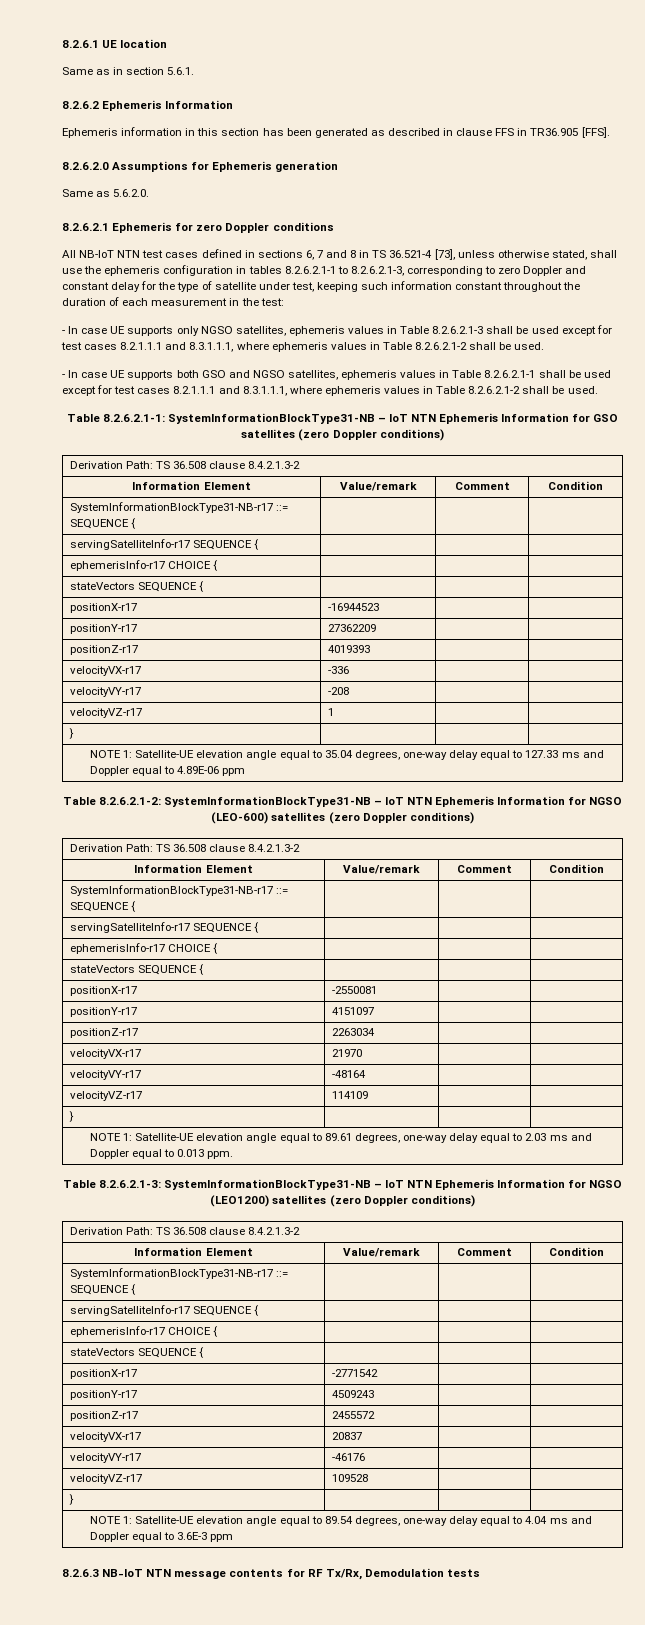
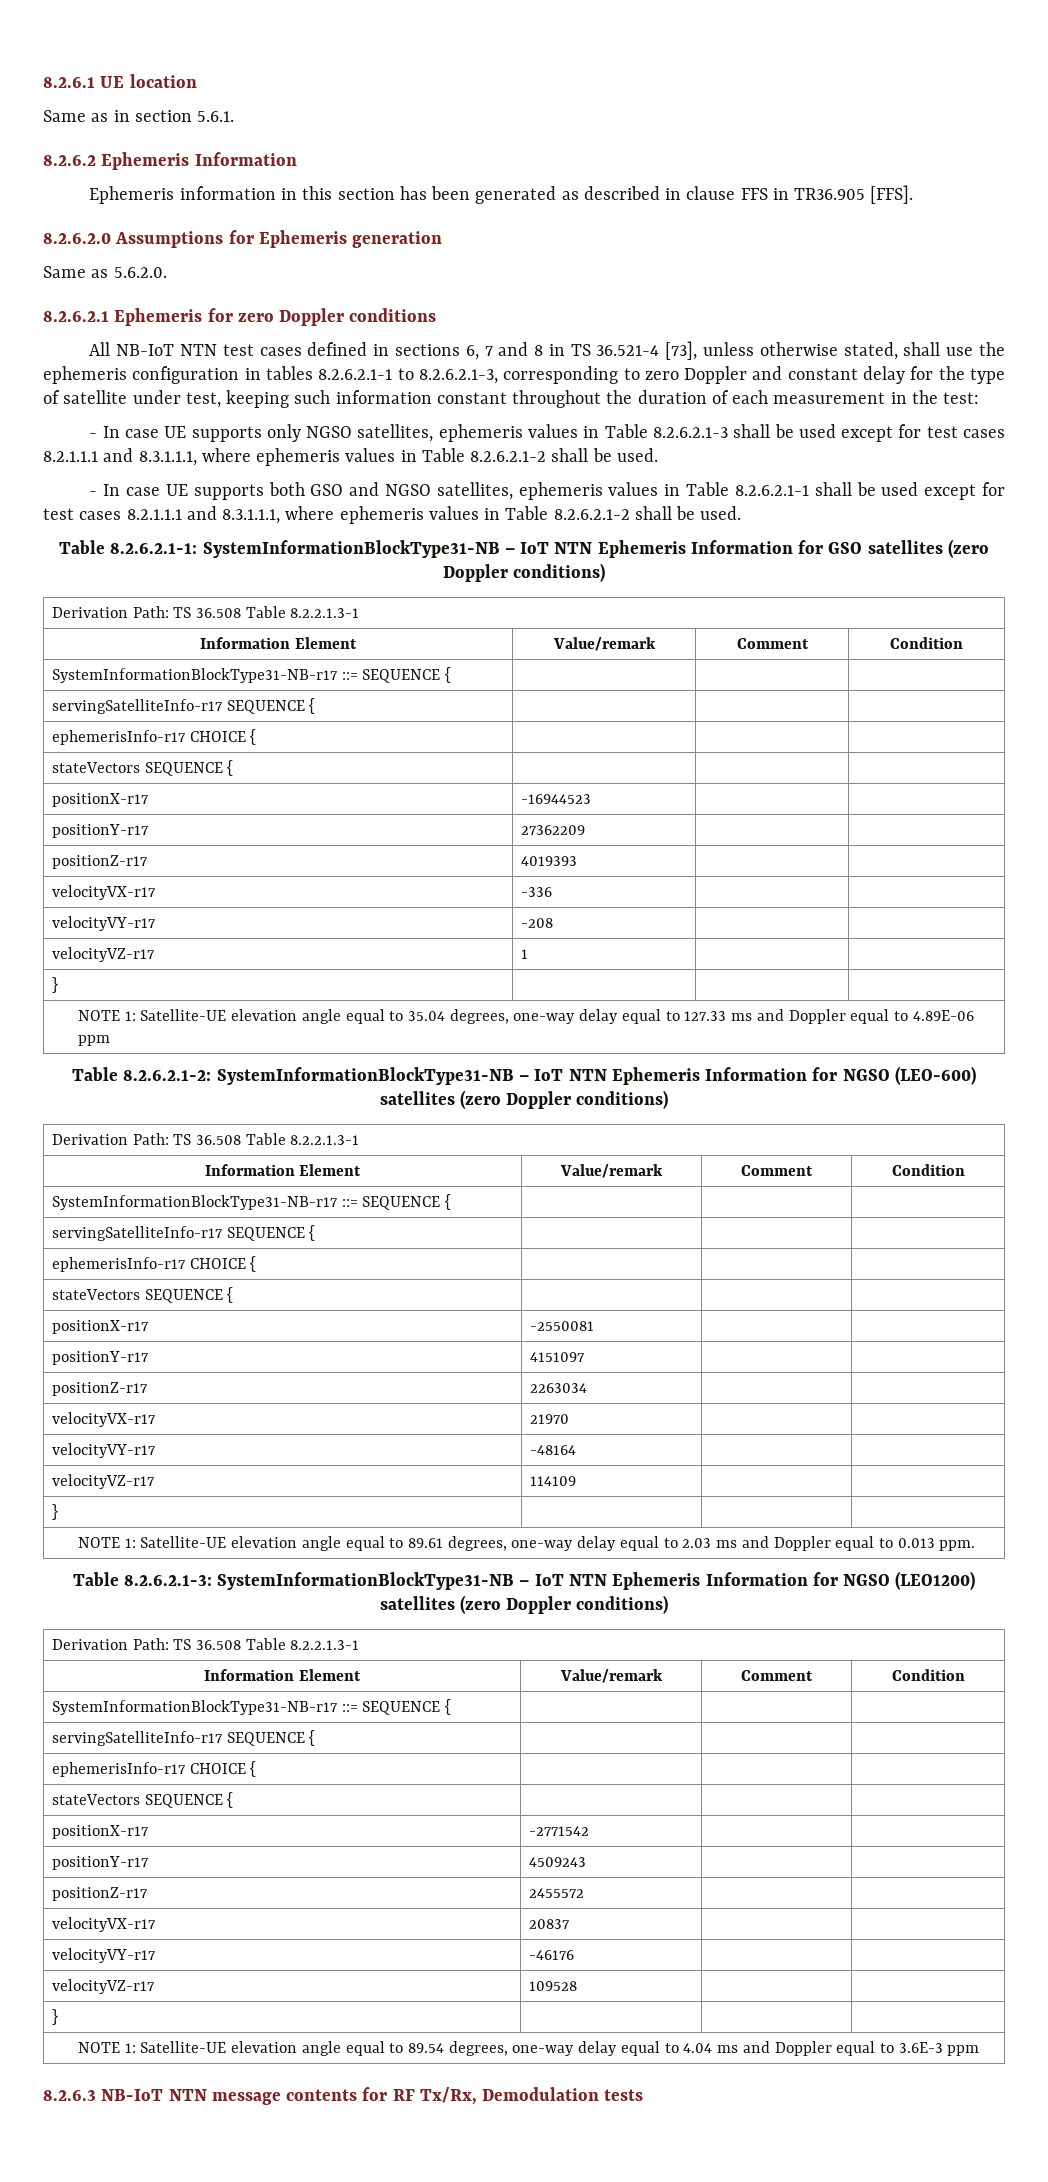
[209,461,301,469] clause 8.4.2.1.3-2 -> [245,606,360,618] Table 8.2.2.1.3-1
[209,844,301,852] clause 8.4.2.1.3-2 -> [245,1133,360,1145] Table 8.2.2.1.3-1
[209,1227,301,1235] clause 8.4.2.1.3-2 -> [245,1638,360,1650] Table 8.2.2.1.3-1

